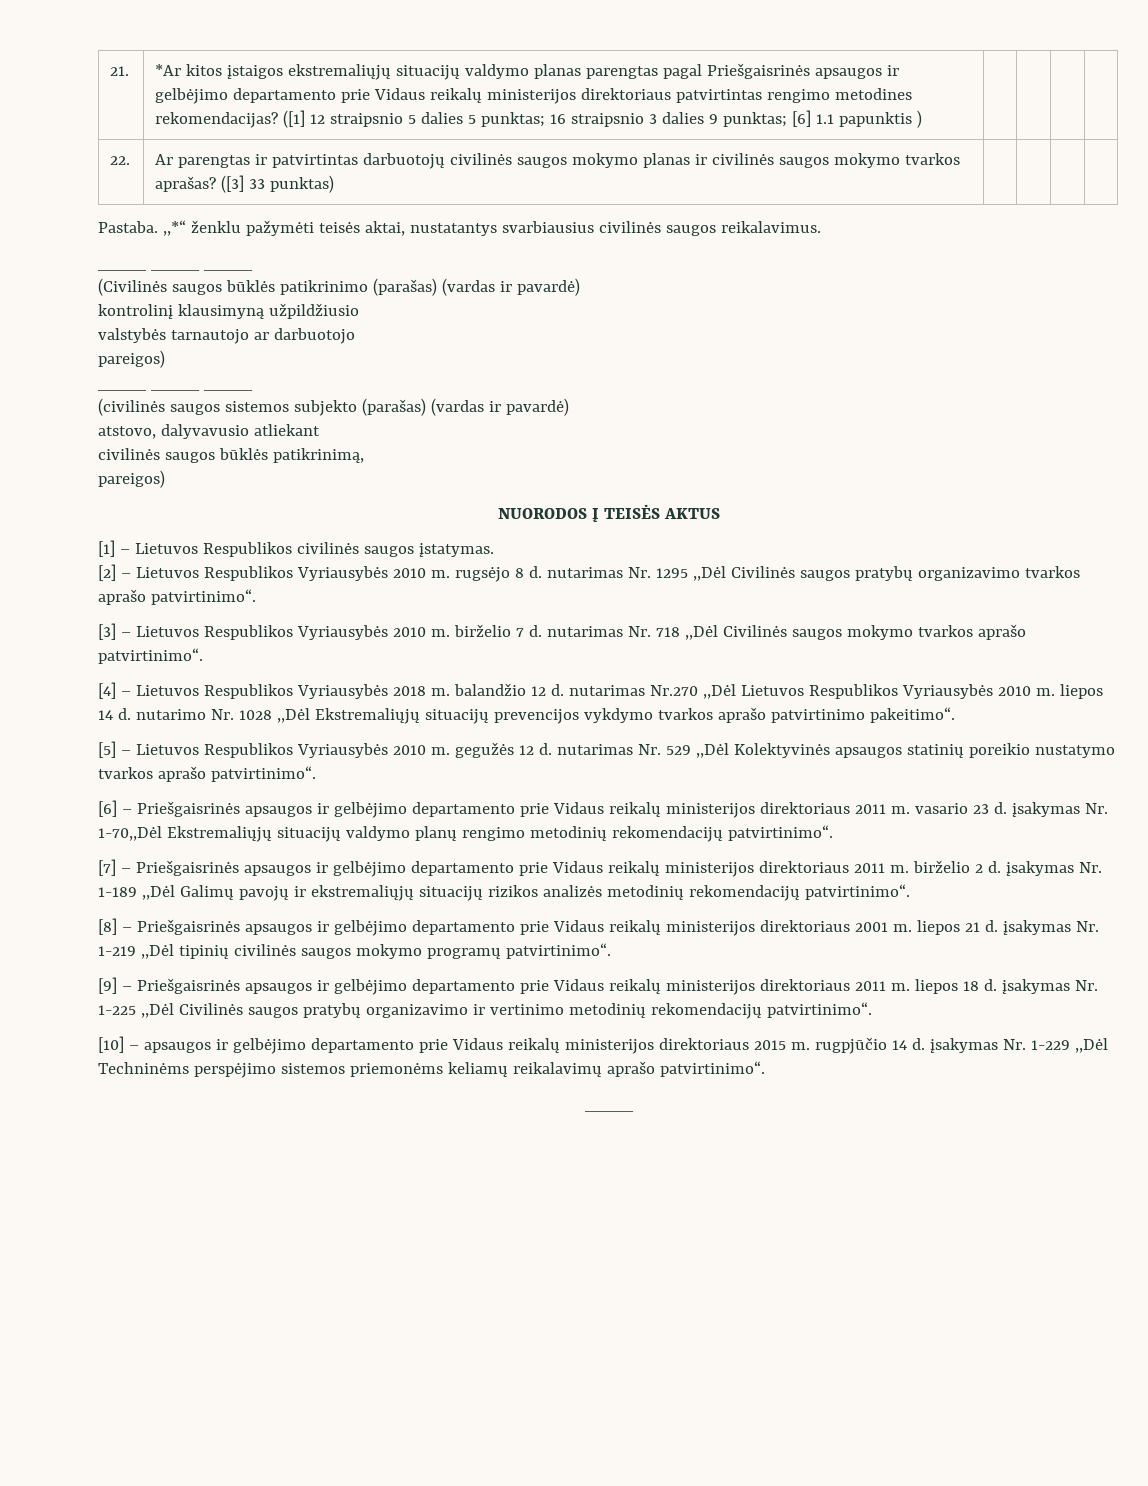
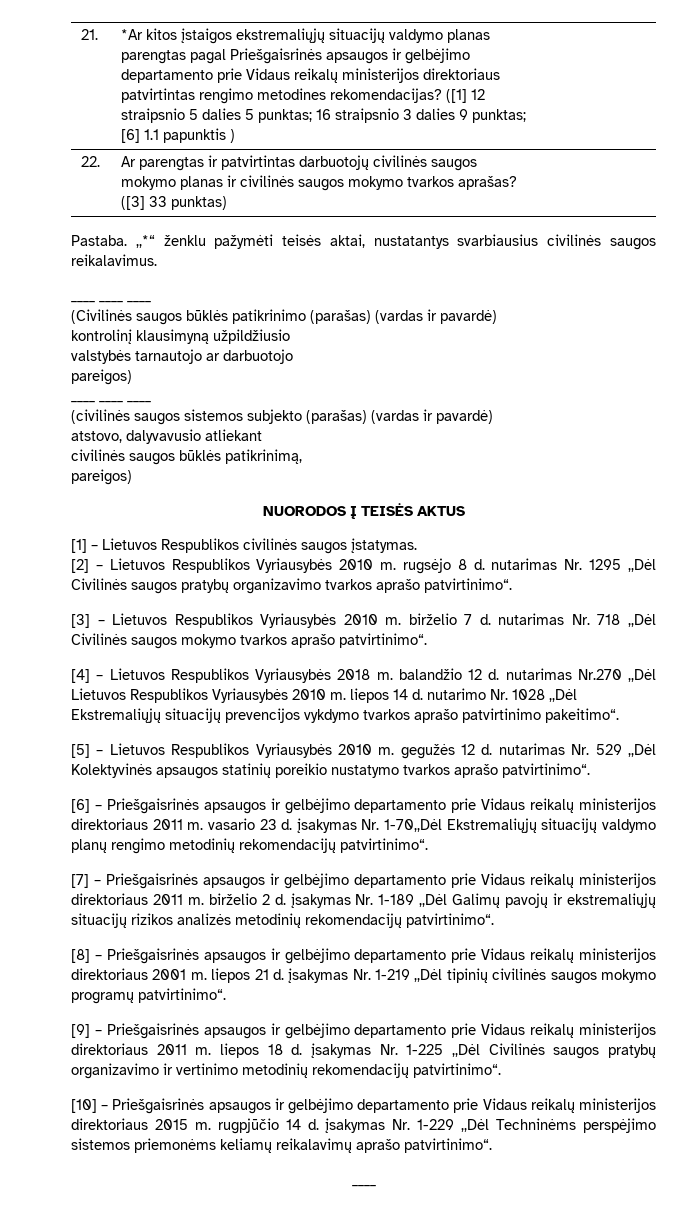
(139, 1047) none -> [112,1098,205,1114] Priešgaisrinės

